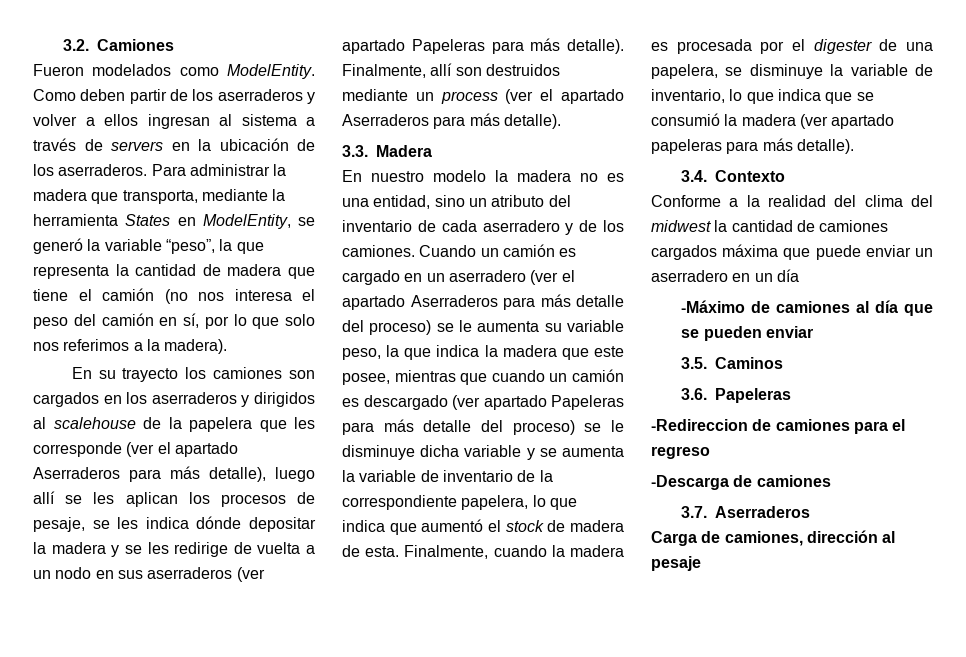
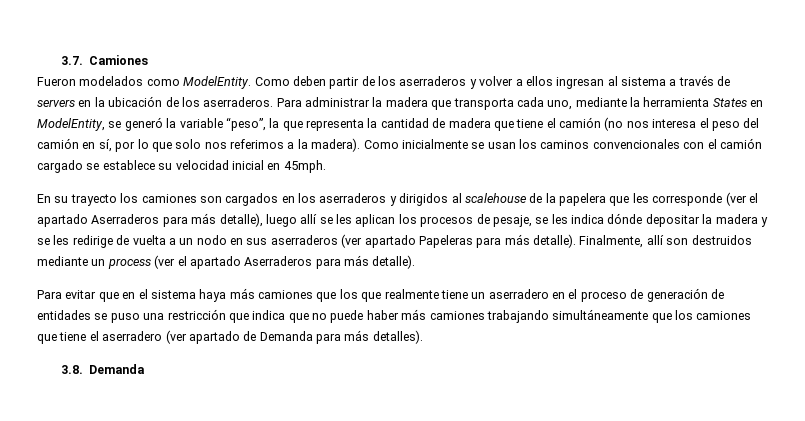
[63,39,90,51] 3.2. -> [60,56,83,65] 3.7.
[122,190,198,204] transporta, -> [453,97,573,110] transporta cada uno,
(228, 346) none -> [363,138,762,149] [37,160,326,173] Como inicialmente se usan los caminos convencionales con el camión cargado se establece su velocidad inicial en 45mph.
[342,145,432,157] [342,170,624,182] [342,195,571,209] [342,220,624,235] [342,244,577,257] [342,270,575,285] [342,294,624,310] [342,320,624,335] [342,345,624,360] [342,369,624,385] [342,395,624,410] [342,419,624,435] [342,445,624,460] [342,470,553,482] [342,495,577,510] [342,519,624,535] [342,545,624,559] [651,39,933,54] [651,64,933,79] [651,89,874,104] [651,113,895,129] [651,138,854,154] [681,170,786,182] [651,195,933,207] [651,220,889,232] [651,244,933,260] [651,269,799,282] [681,300,933,316] [681,326,813,341] [681,357,784,369] [681,388,792,403] [651,419,906,434] [651,446,710,459] [651,475,831,490] [681,506,811,518] [651,530,896,546] [651,556,701,571] 3.3. Madera // En nuestro modelo la madera no es una entidad, sino un atributo del inventario de cada aserradero y de los camiones. Cuando un camión es cargado en un aserradero (ver el apartado Aserraderos para más detalle del proceso) se le aumenta su variable peso, la que indica la madera que este posee, mientras que cuando un camión es descargado (ver apartado Papeleras para más detalle del proceso) se le disminuye dicha variable y se aumenta la variable de inventario de la correspondiente papelera, lo que indica que aumentó el stock de madera de esta. Finalmente, cuando la madera es procesada por el digester de una papelera, se disminuye la variable de inventario, lo que indica que se consumió la madera (ver apartado papeleras para más detalle). // 3.4. Contexto // Conforme a la realidad del clima del midwest la cantidad de camiones cargados máxima que puede enviar un aserradero en un día // -Máximo de camiones al día que se pueden enviar // 3.5. Caminos // 3.6. Papeleras // -Redireccion de camiones para el regreso // -Descarga de camiones // 3.7. Aserraderos // Carga de camiones, dirección al pesaje -> [37,288,724,302] [37,309,752,323] [37,330,423,344] [60,364,145,374] Para evitar que en el sistema haya más camiones que los que realmente tiene un aserradero en el proceso de generación de entidades se puso una restricción que indica que no puede haber más camiones trabajando simultáneamente que los camiones que tiene el aserradero (ver apartado de Demanda para más detalles). // 3.8. Demanda

